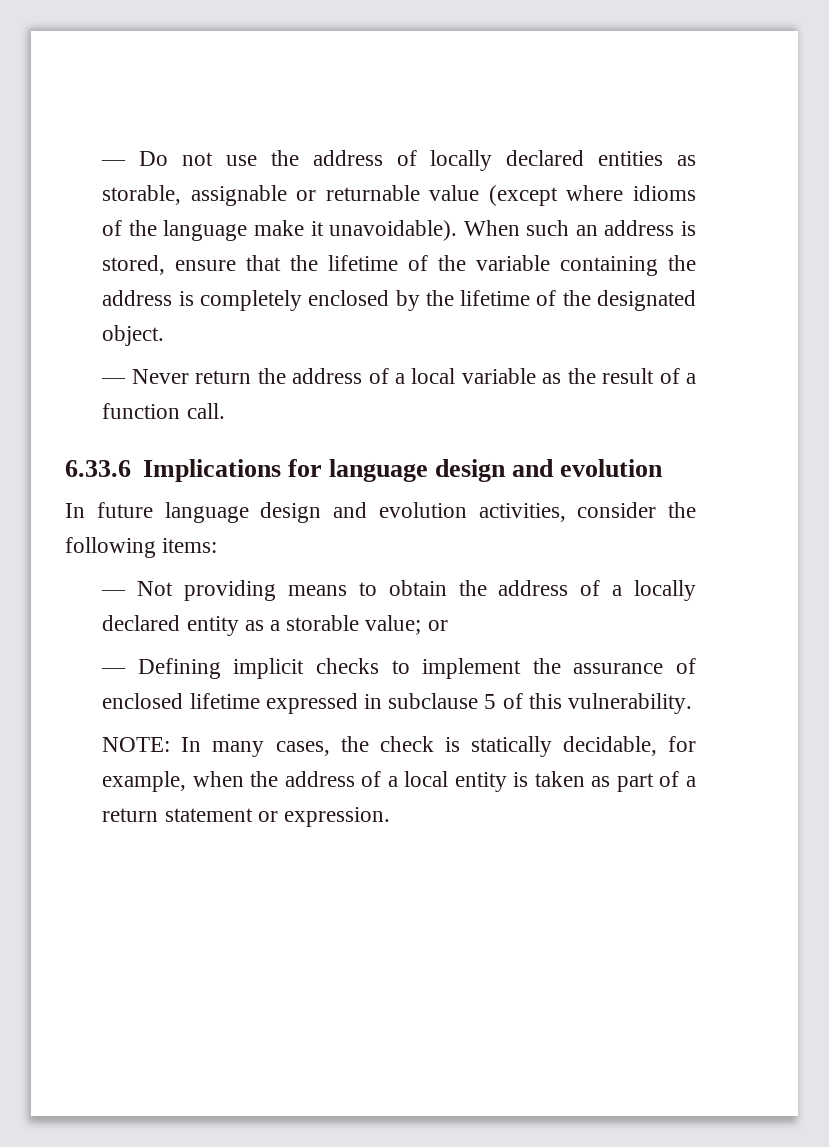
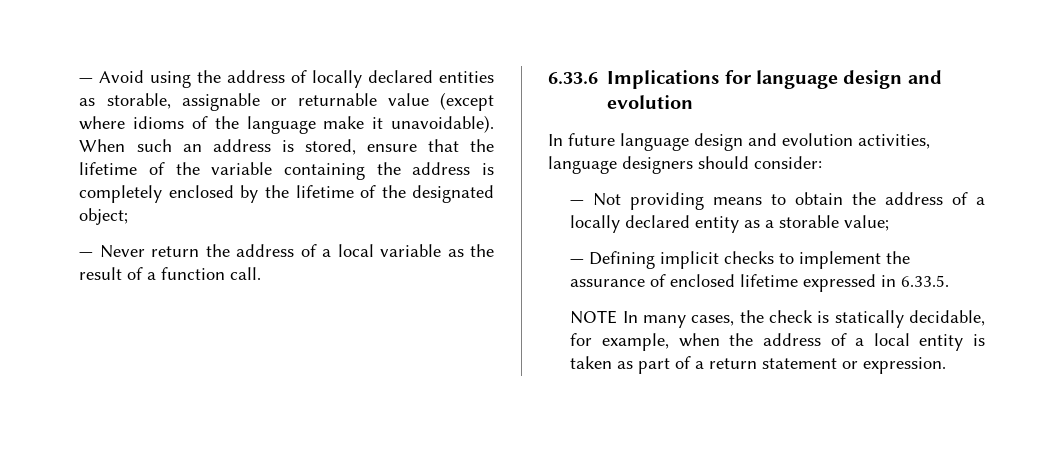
[101,151,257,166] — Do not use -> [79,70,192,88] — Avoid using
[102,325,165,346] object. -> [79,208,129,225] object;
[577,502,696,518] [65,537,218,558] consider the following items: -> [548,156,822,174] language designers should consider:
[427,620,448,631] or -> (890, 223) none
[388,693,693,714] [102,737,171,752] subclause 5 of this vulnerability. // NOTE: -> [901,275,950,287] [570,310,618,324] 6.33.5. // NOTE

